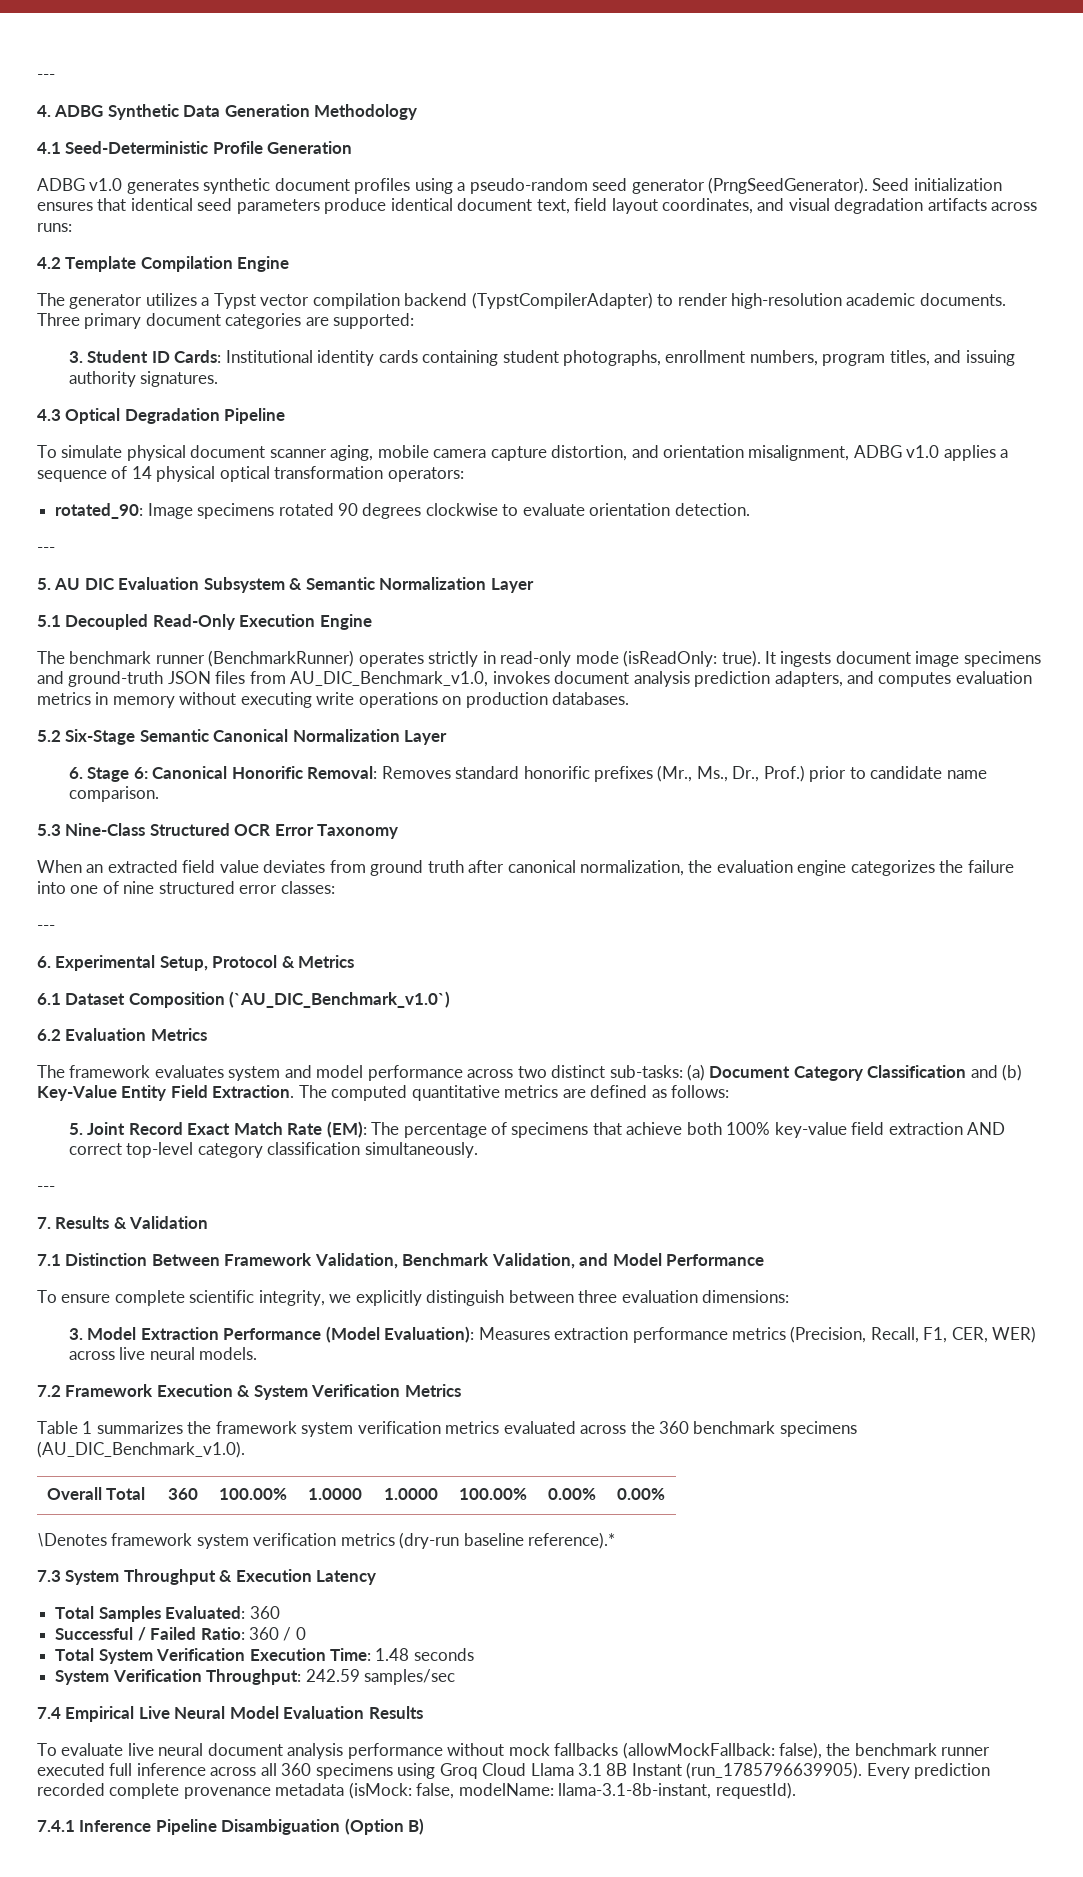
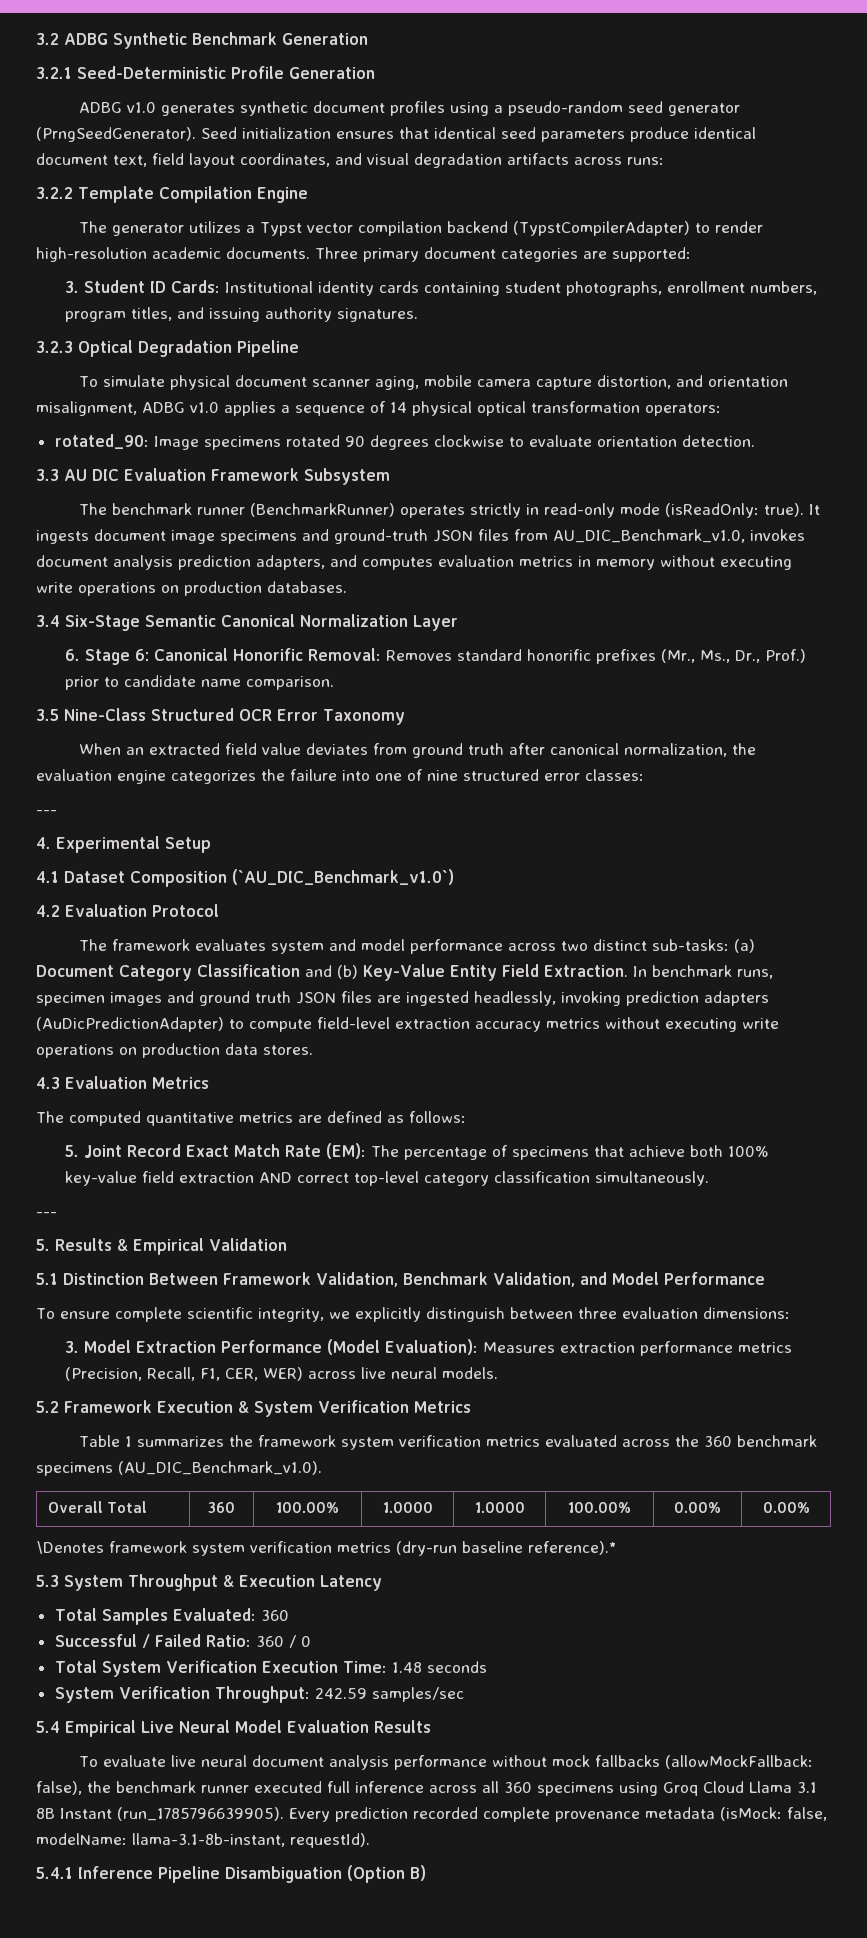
[37,74,55,80] [37,105,51,117] --- // 4. -> [36,33,59,45] 3.2
[183,104,418,120] [37,142,61,154] Data Generation Methodology // 4.1 -> [192,32,368,45] [36,67,72,79] Benchmark Generation // 3.2.1
[37,257,61,269] 4.2 -> [36,187,73,199] 3.2.2
[37,409,61,421] 4.3 -> [36,341,73,353] 3.2.3
[37,547,55,553] [37,578,51,590] --- // 5. -> [36,469,59,481] 3.3
(200, 583) none -> [211,468,299,481] Framework
[289,577,534,593] [37,614,372,630] & Semantic Normalization Layer // 5.1 Decoupled Read-Only Execution Engine -> (390, 476) none
[37,730,61,742] 5.2 -> [36,615,60,627] 3.4
[37,824,61,836] 5.3 -> [36,709,59,721] 3.5
[37,955,355,971] [37,993,61,1005] 6. Experimental Setup, Protocol & Metrics // 6.1 -> [36,836,211,853] [36,871,59,883] 4. Experimental Setup // 4.1
[37,1028,207,1041] 6.2 Evaluation Metrics -> [36,904,219,917] 4.2 Evaluation Protocol
(295, 1091) none -> [633,965,773,979] [36,991,769,1006] [36,1017,779,1032] [36,1043,313,1058] [36,1076,209,1089] In benchmark runs, specimen images and ground truth JSON files are ingested headlessly, invoking prediction adapters (AuDicPredictionAdapter) to compute field-level extraction accuracy metrics without executing write operations on production data stores. // 4.3 Evaluation Metrics //
[37,1217,51,1229] 7. -> [36,1239,50,1251] 5.
(127, 1223) none -> [133,1238,204,1255] Empirical
[37,1254,61,1266] 7.1 -> [36,1273,58,1285] 5.1
[37,1385,61,1397] 7.2 -> [36,1401,59,1413] 5.2
[37,1570,61,1582] 7.3 -> [36,1575,59,1587] 5.3
[37,1707,61,1719] 7.4 -> [36,1721,60,1733] 5.4
[37,1820,75,1832] 7.4.1 -> [36,1867,73,1879] 5.4.1

